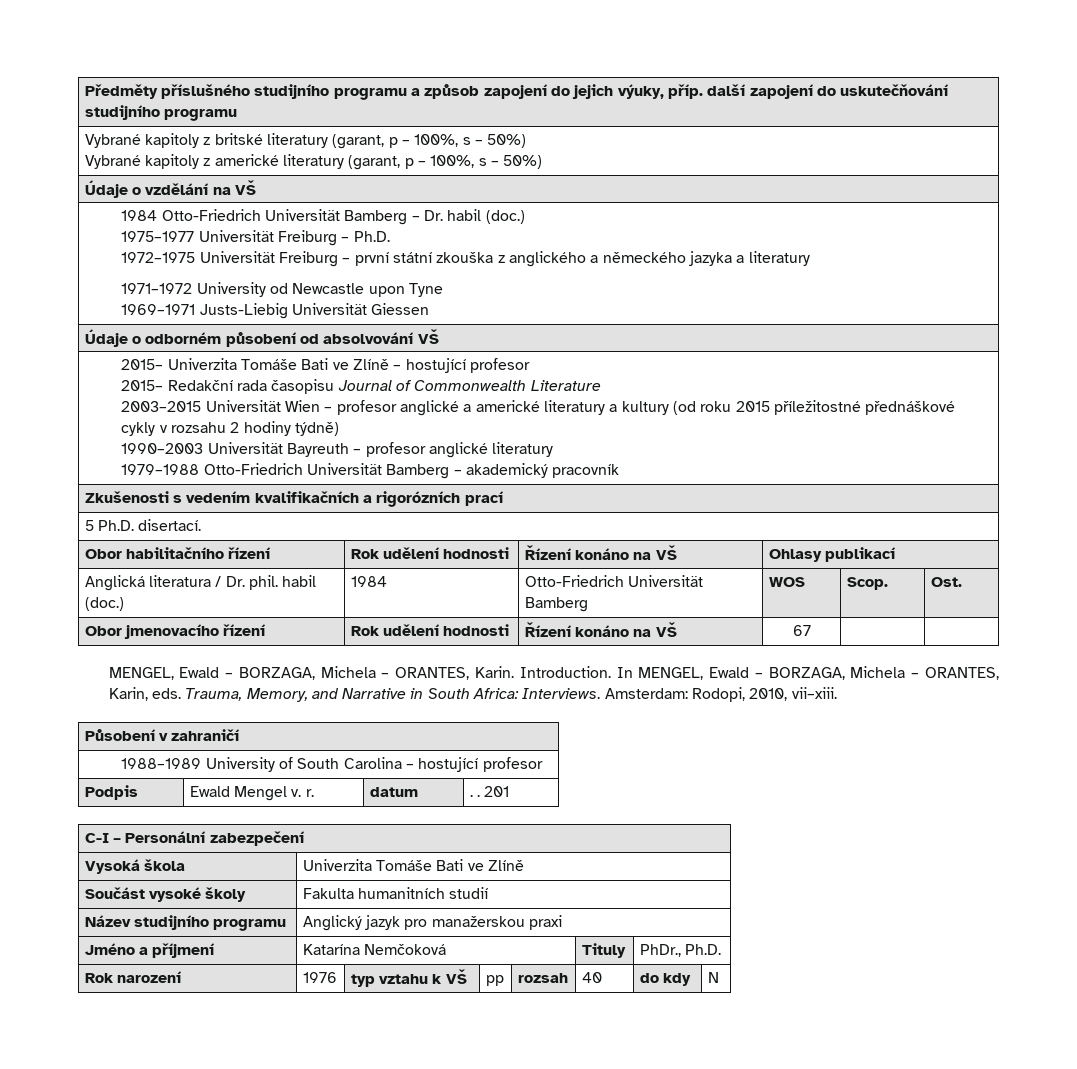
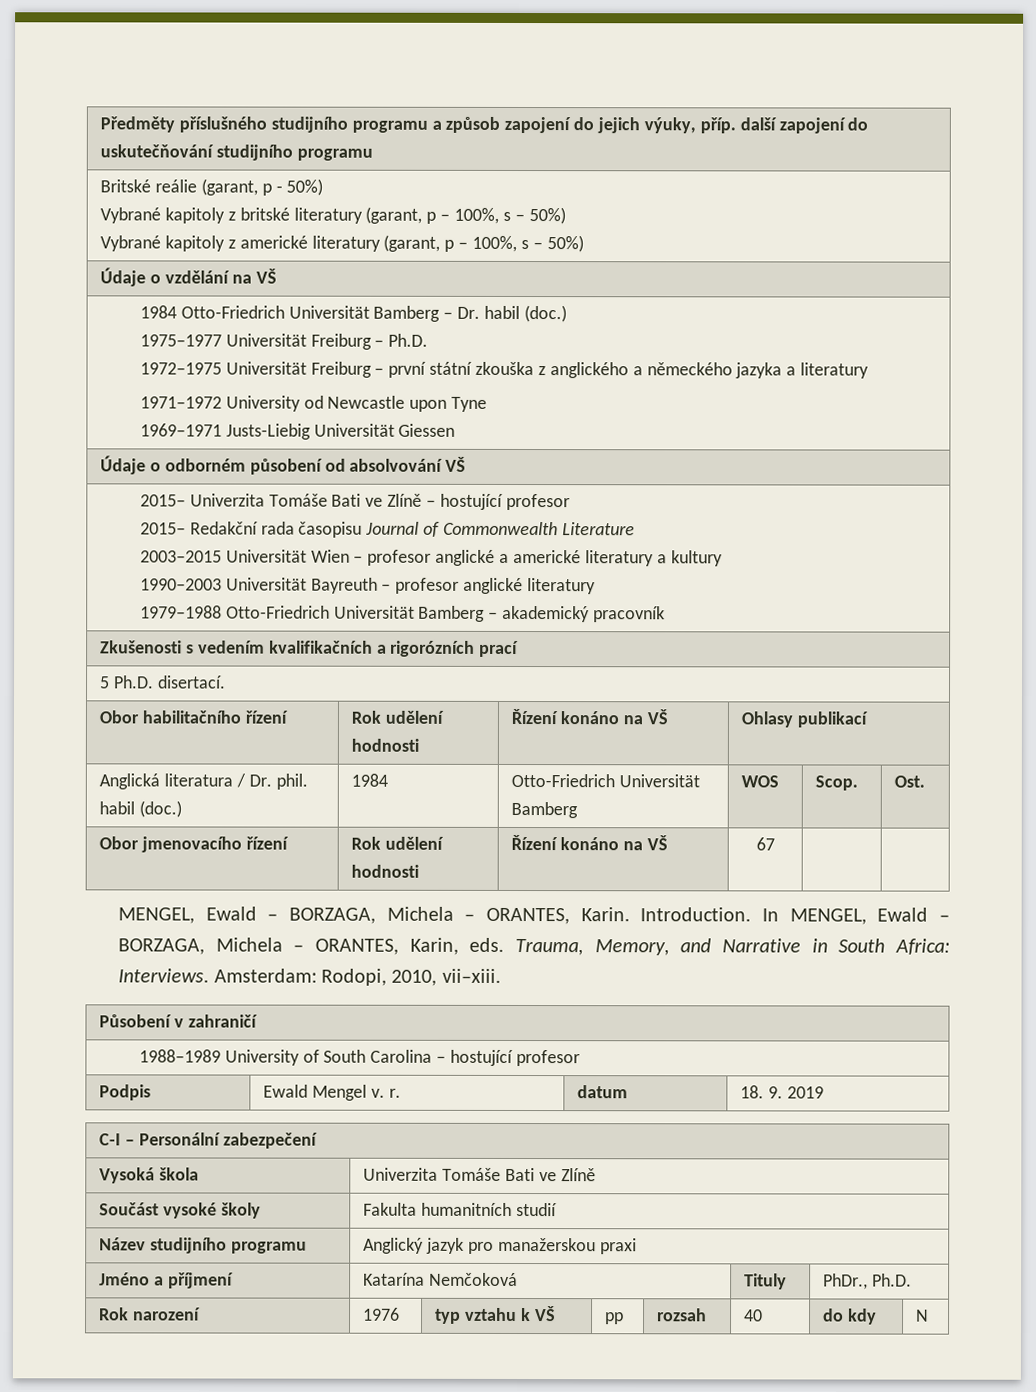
(238, 115) none -> [100,178,324,196] Britské reálie (garant, p - 50%) //
[672,400,956,415] [121,421,339,436] (od roku 2015 příležitostné přednáškové cykly v rozsahu 2 hodiny týdně) -> (723, 558) none
[469,786,510,797] . . 201 -> [740,1085,824,1099] 18. 9. 2019

